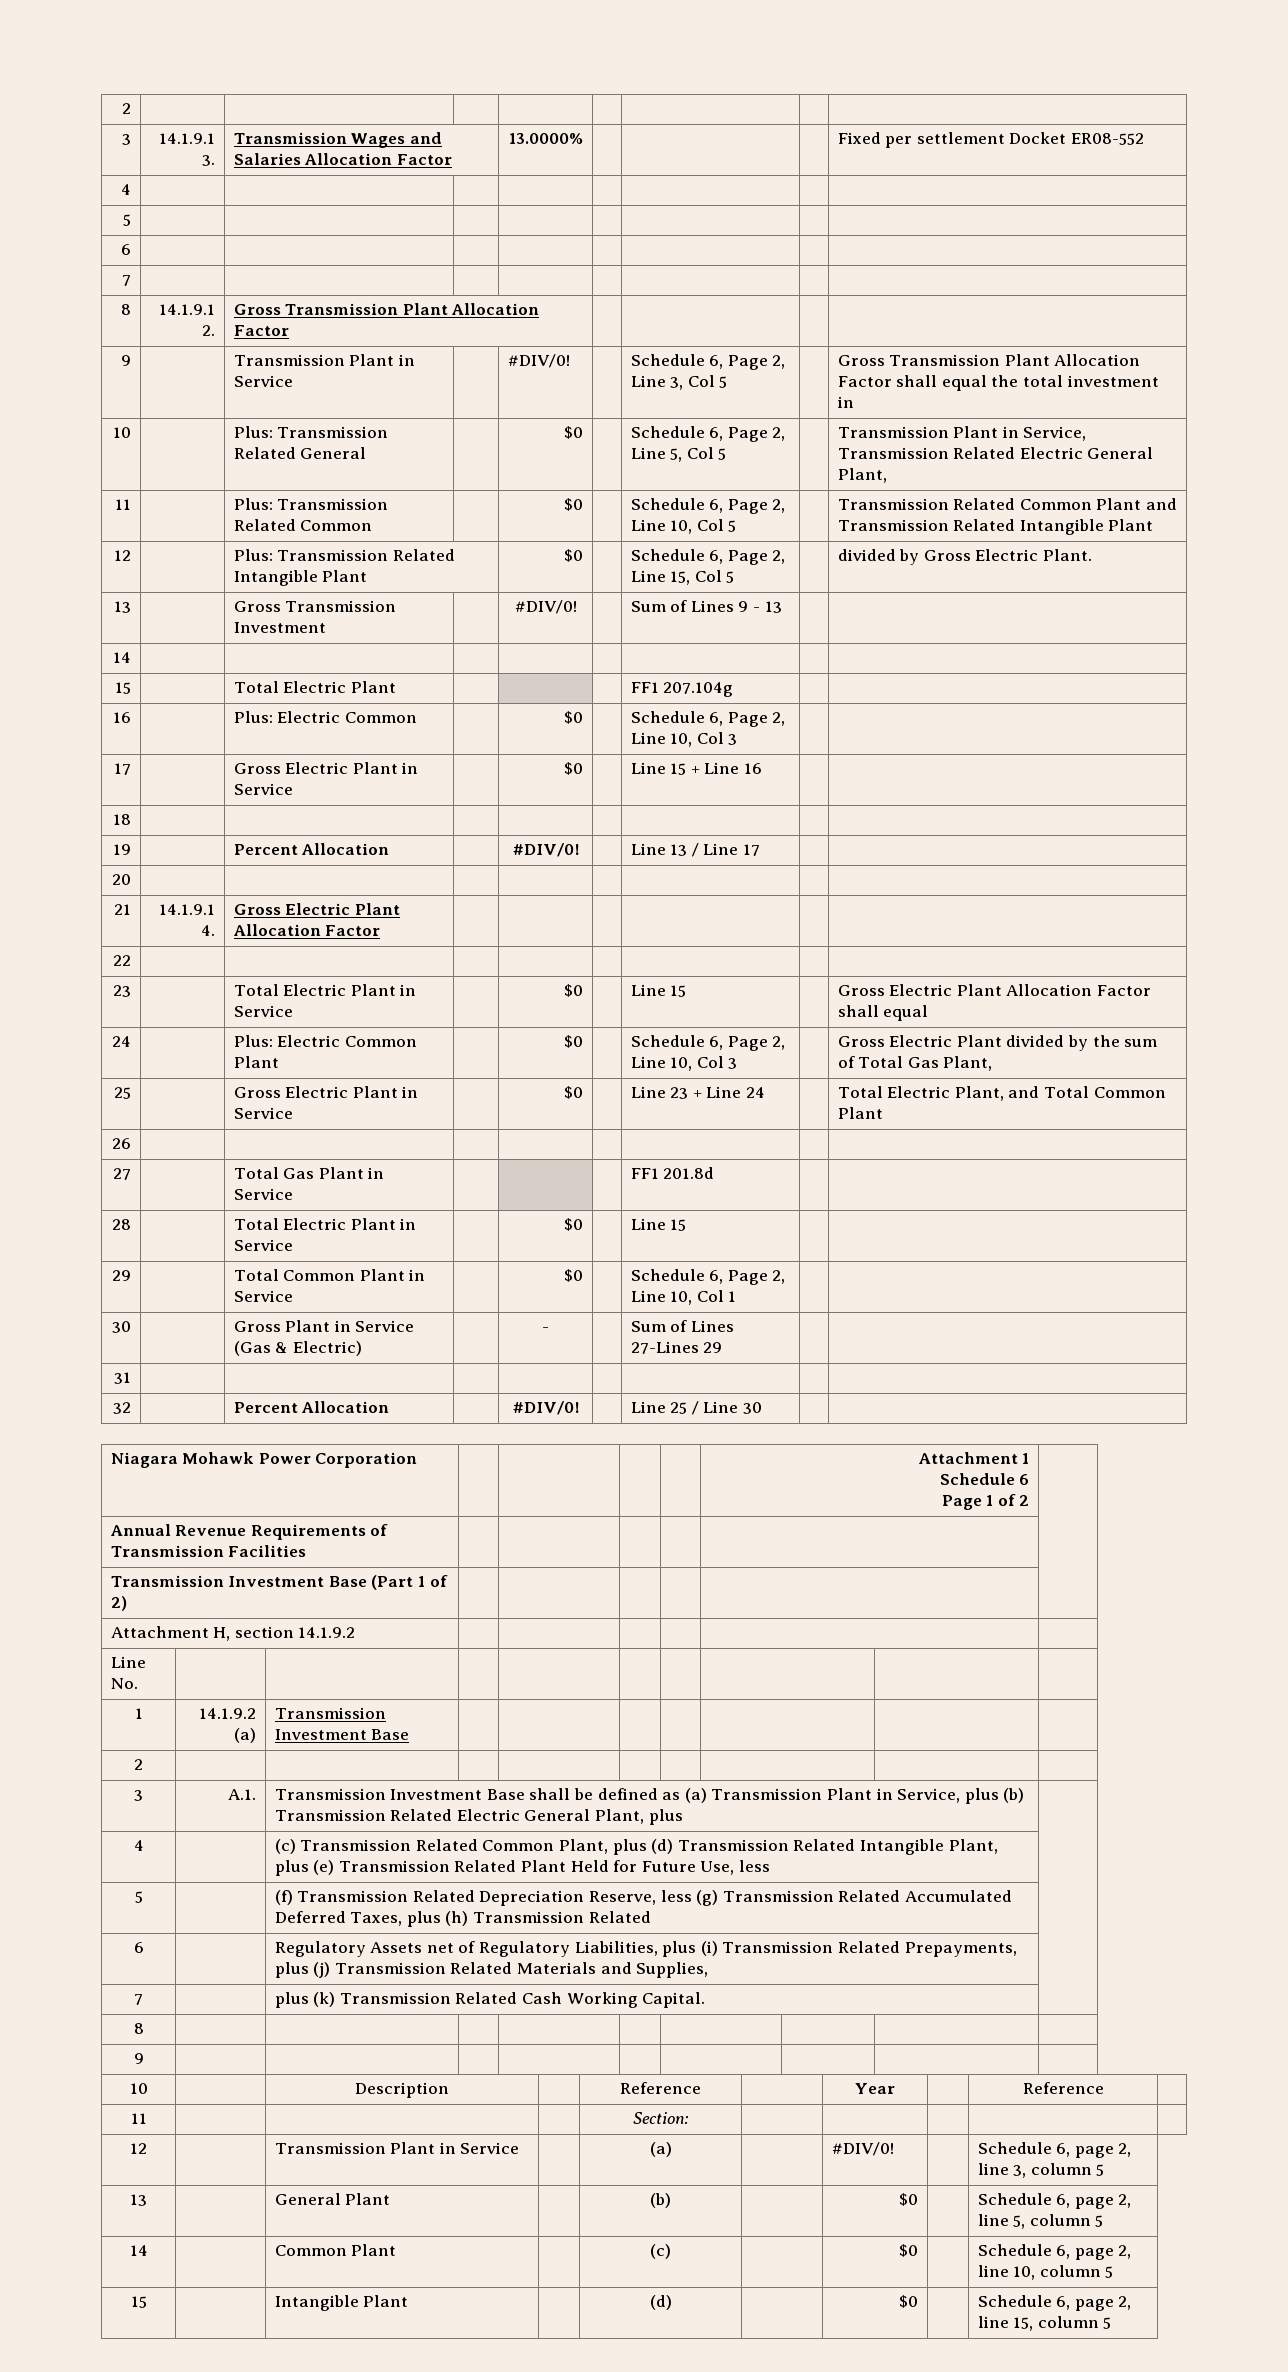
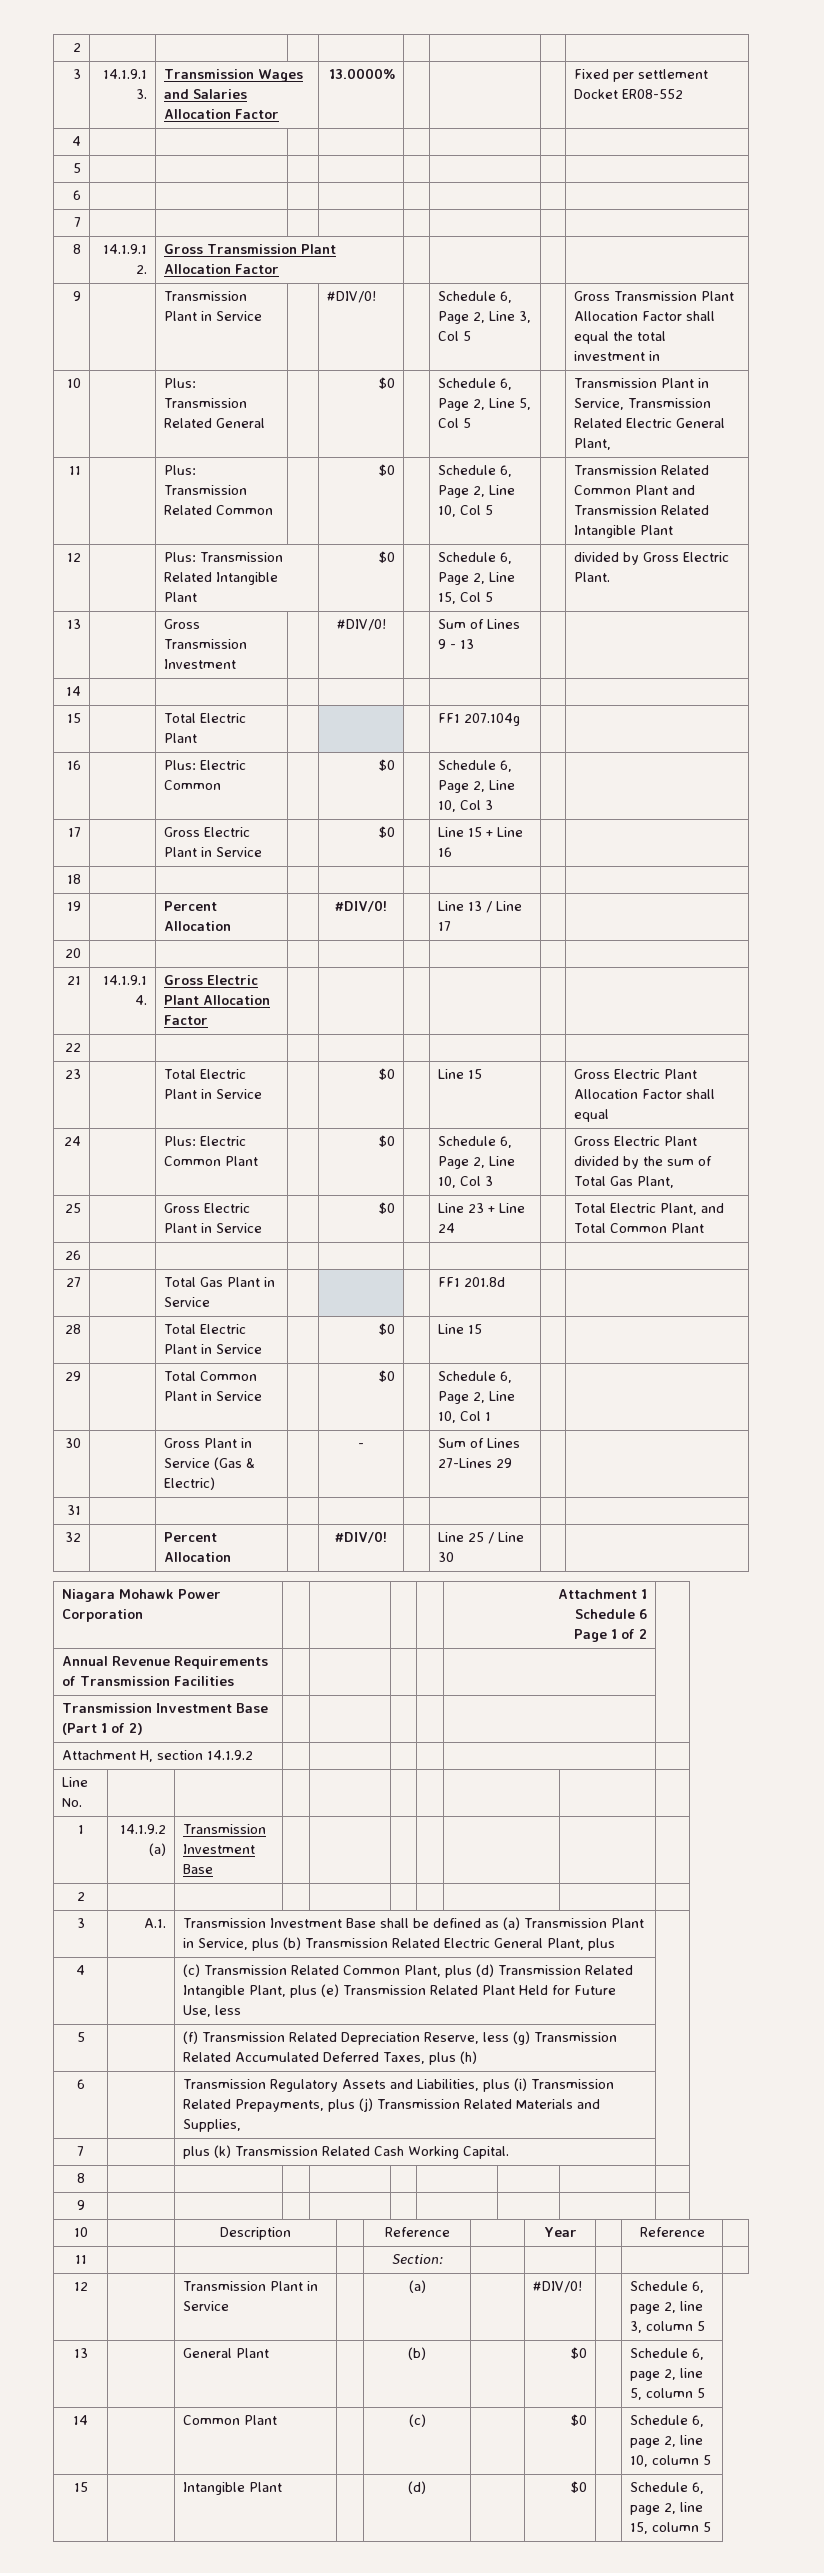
[473,1911,651,1923] [133,1942,144,1953] Transmission Related | // 6 | | -> [76,2079,85,2089] [183,2079,267,2089] | // 6 | | Transmission
[426,1941,571,1957] net of Regulatory -> [390,2079,414,2089] and

